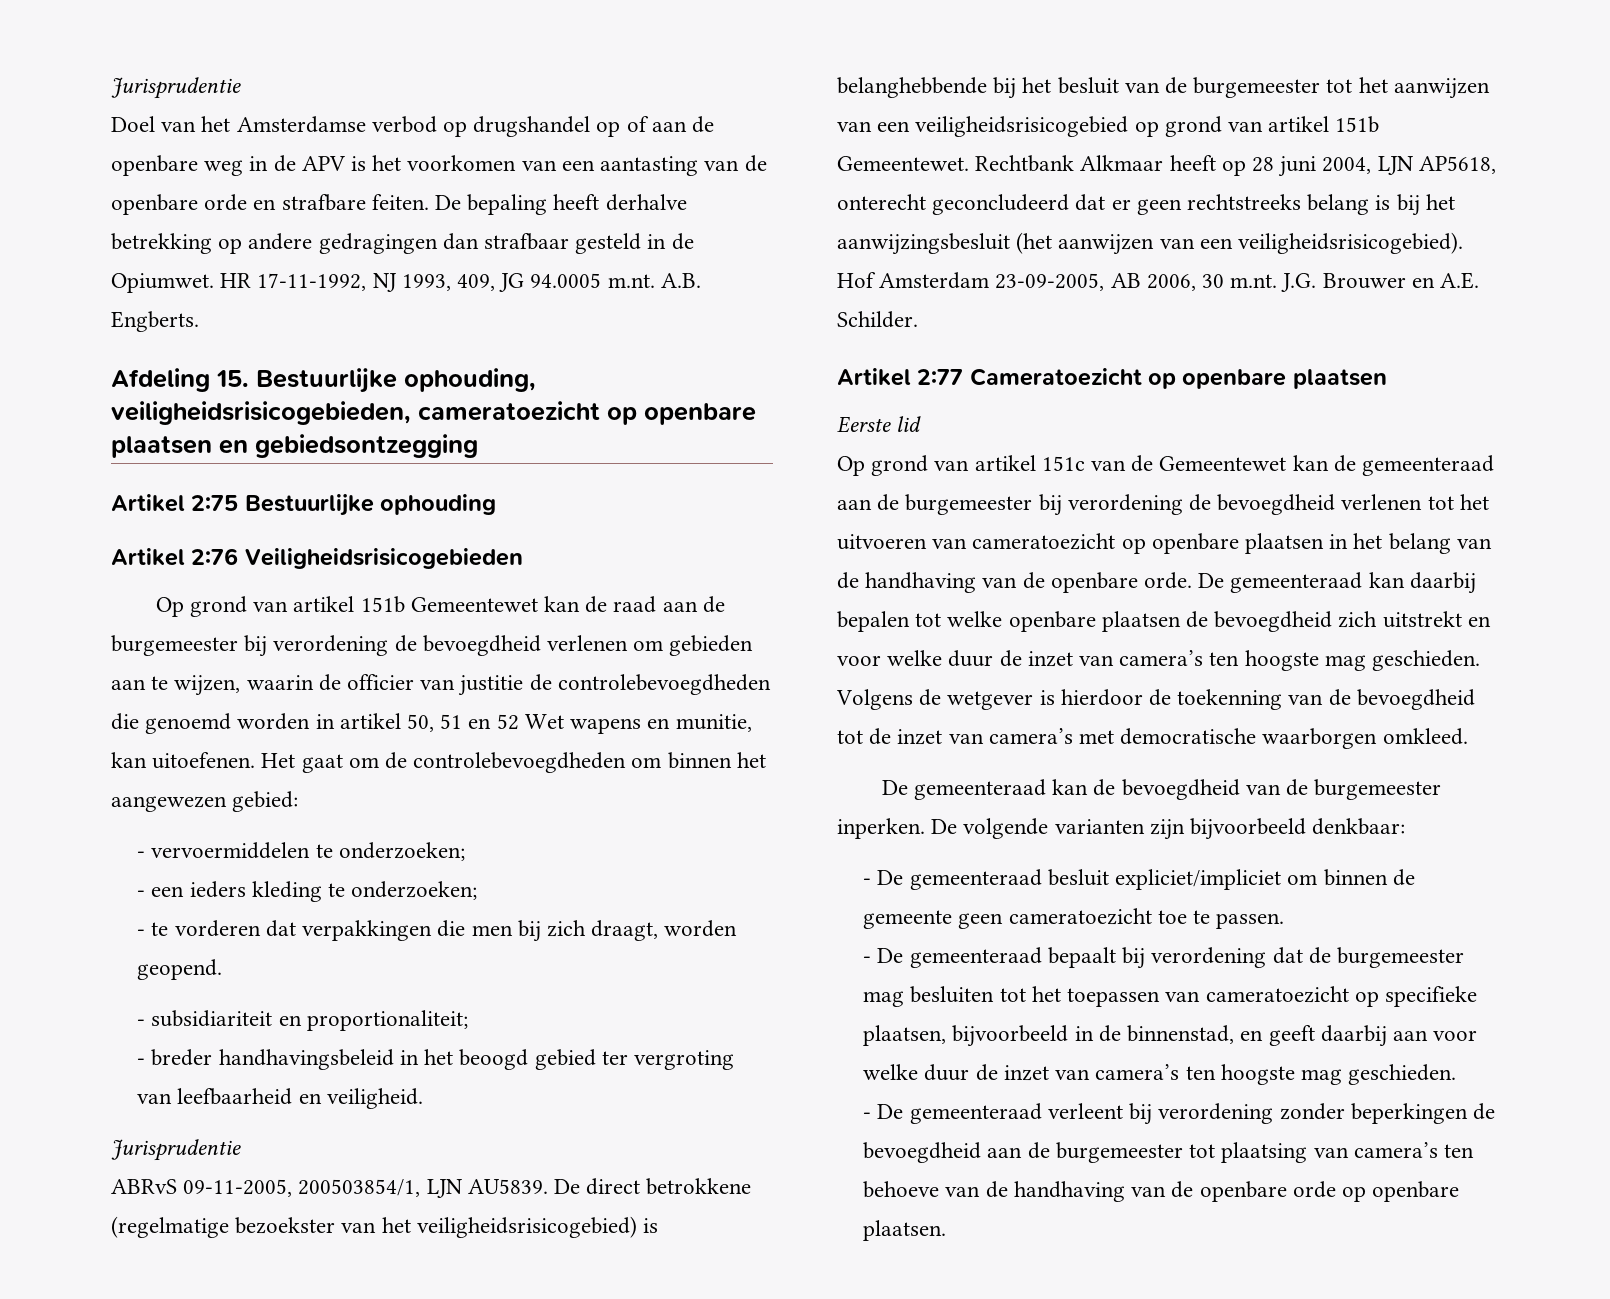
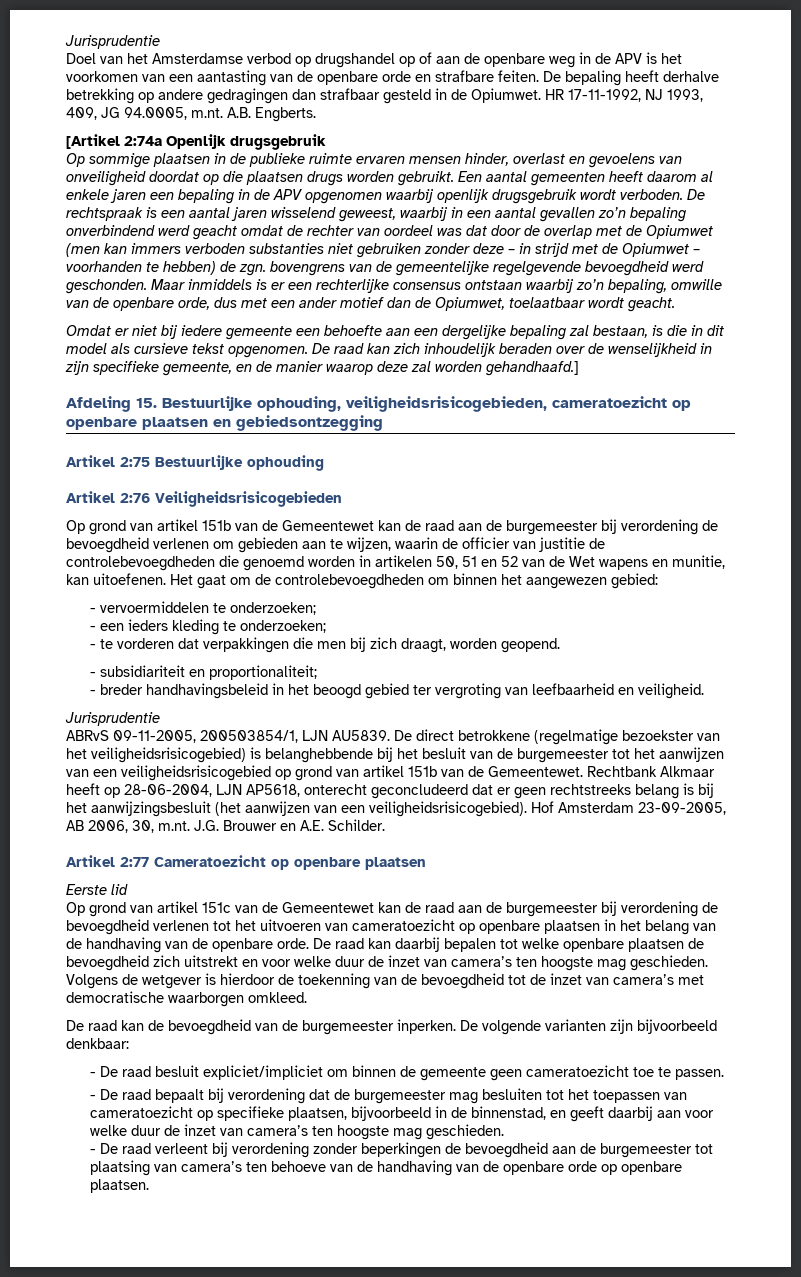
[530,273,602,288] 94.0005 -> [124,107,187,120] 94.0005,
(199, 321) none -> [66,134,326,150] [66,153,682,168] [66,171,713,186] [66,189,705,204] [66,207,686,222] [66,225,713,240] [66,243,700,258] [66,261,704,276] [65,279,722,294] [66,297,675,312] [66,325,724,340] [66,343,712,358] [65,361,579,376] // [Artikel 2:74a Openlijk drugsgebruik // Op sommige plaatsen in de publieke ruimte ervaren mensen hinder, overlast en gevoelens van onveiligheid doordat op die plaatsen drugs worden gebruikt. Een aantal gemeenten heeft daarom al enkele jaren een bepaling in de APV opgenomen waarbij openlijk drugsgebruik wordt verboden. De rechtspraak is een aantal jaren wisselend geweest, waarbij in een aantal gevallen zo’n bepaling onverbindend werd geacht omdat de rechter van oordeel was dat door de overlap met de Opiumwet (men kan immers verboden substanties niet gebruiken zonder deze – in strijd met de Opiumwet – voorhanden te hebben) de zgn. bovengrens van de gemeentelijke regelgevende bevoegdheid werd geschonden. Maar inmiddels is er een rechterlijke consensus ontstaan waarbij zo’n bepaling, omwille van de openbare orde, dus met een ander motief dan de Opiumwet, toelaatbaar wordt geacht. // Omdat er niet bij iedere gemeente een behoefte aan een dergelijke bepaling zal bestaan, is die in dit model als cursieve tekst opgenomen. De raad kan zich inhoudelijk beraden over de wenselijkheid in zijn specifieke gemeente, en de manier waarop deze zal worden gehandhaafd.]
(405, 604) none -> [235,520,278,531] van de
[339,713,401,729] artikel -> [375,555,432,567] artikelen
(519, 722) none -> [522,556,565,567] van de
(1380, 124) none -> [441,766,484,777] van de
[1252,156,1372,177] 28 juni 2004, -> [124,784,212,797] 28-06-2004,
[1202,274,1225,288] 30 -> [132,820,154,833] 30,
[1362,455,1495,476] gemeenteraad -> [425,902,454,913] raad
[1230,572,1363,593] gemeenteraad -> [335,938,364,949] raad
[914,779,1047,800] gemeenteraad -> [88,1020,117,1031] raad
[909,869,1042,890] gemeenteraad -> [121,1066,151,1077] raad
[909,947,1042,968] gemeenteraad -> [121,1089,151,1100] raad
[909,1103,1042,1124] gemeenteraad -> [121,1143,151,1154] raad

